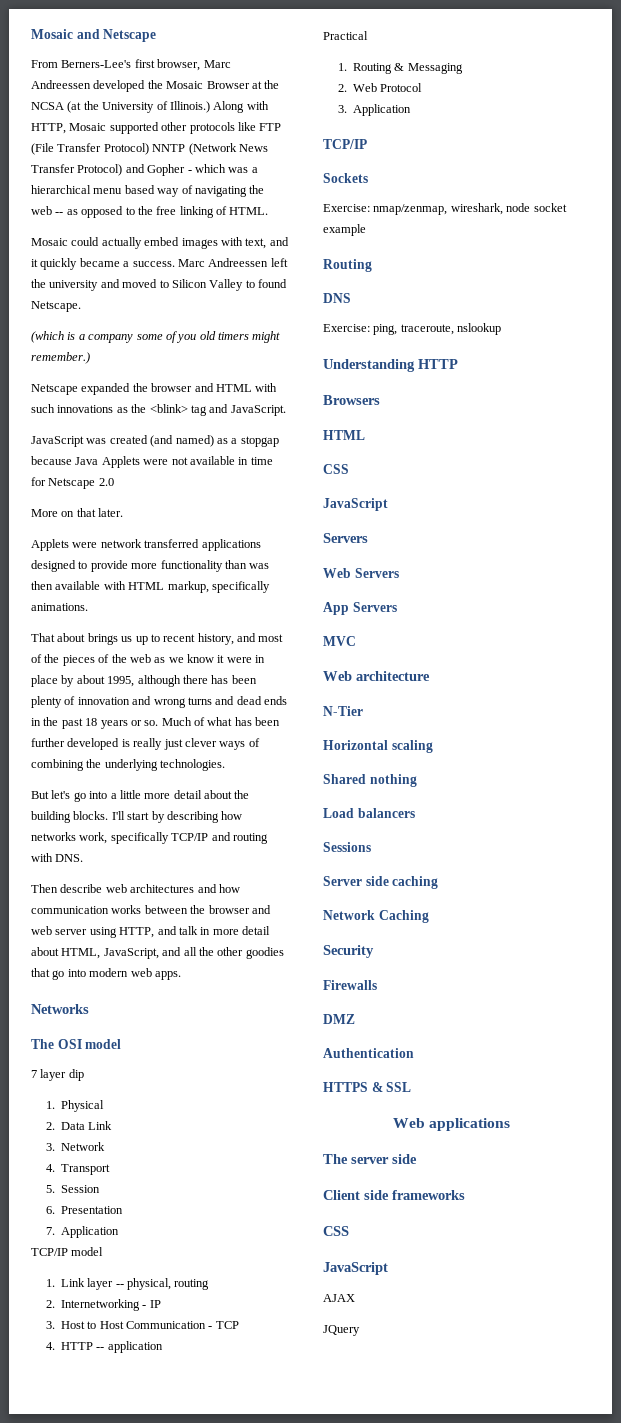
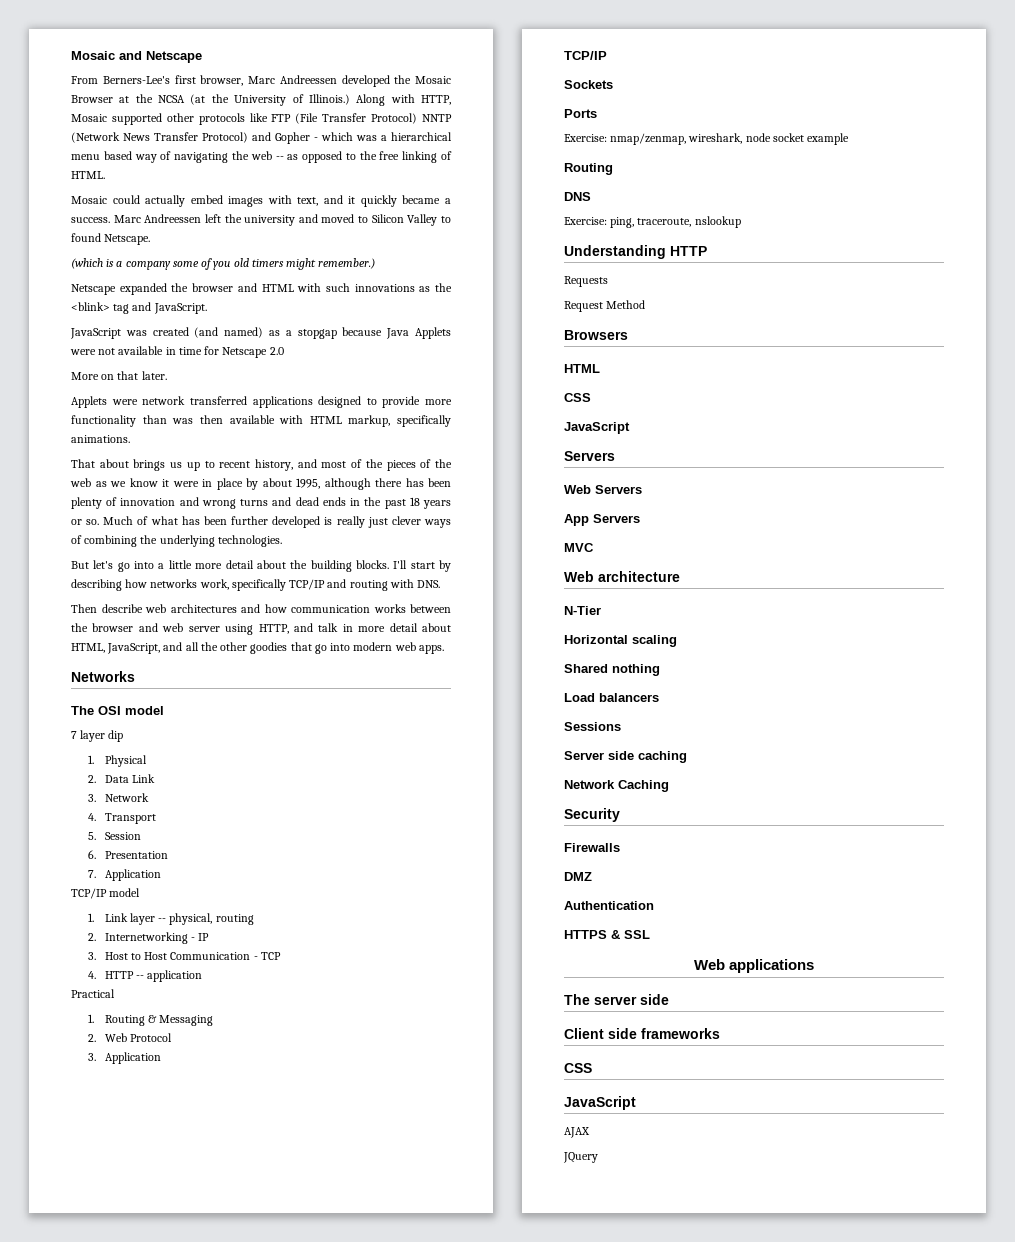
(368, 178) none -> [564,109,597,118] // Ports
(458, 364) none -> [564,276,608,287] [564,300,646,312] // Requests // Request Method

